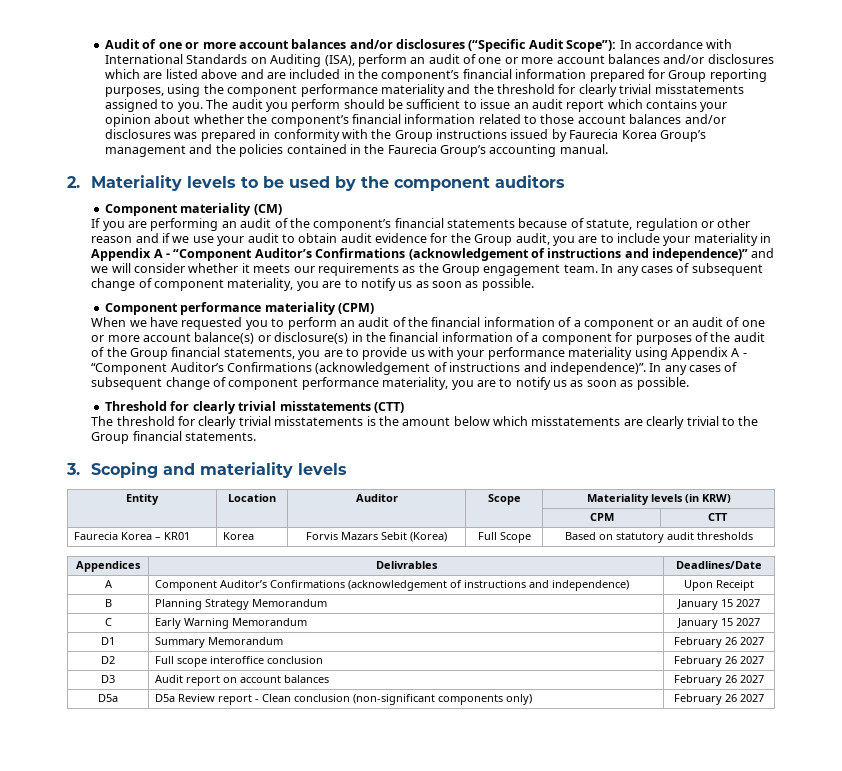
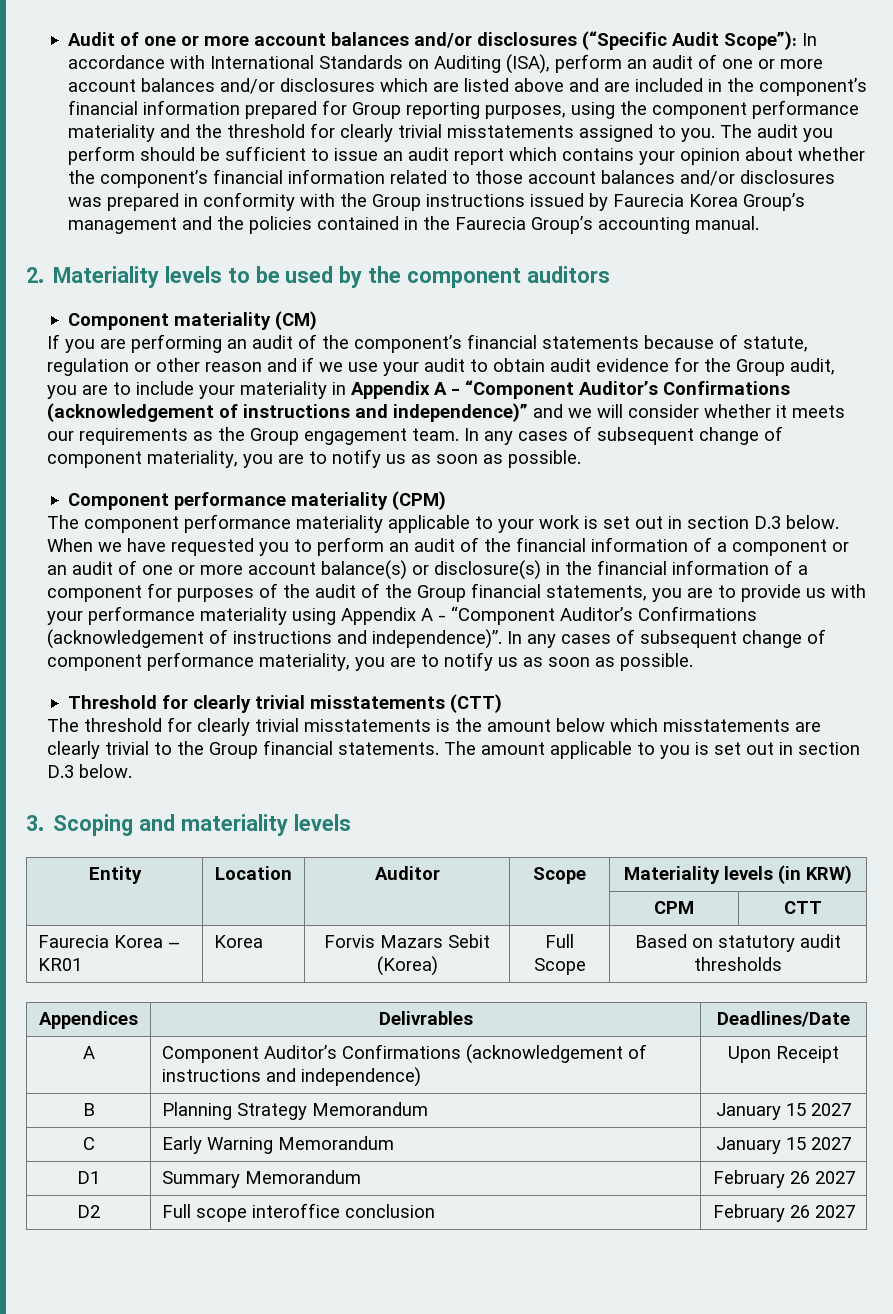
(375, 308) none -> [47,514,840,533] The component performance materiality applicable to your work is set out in section D.3 below.
(257, 436) none -> [444,741,861,759] [47,764,133,778] The amount applicable to you is set out in section D.3 below.
[101,675,115,683] [154,675,329,686] [674,675,764,686] [98,694,118,702] [154,694,532,705] [674,694,764,705] // D3 | Audit report on account balances | February 26 2027 // D5a | D5a Review report - Clean conclusion (non-significant components only) | February 26 2027 -> (855, 1211) none

